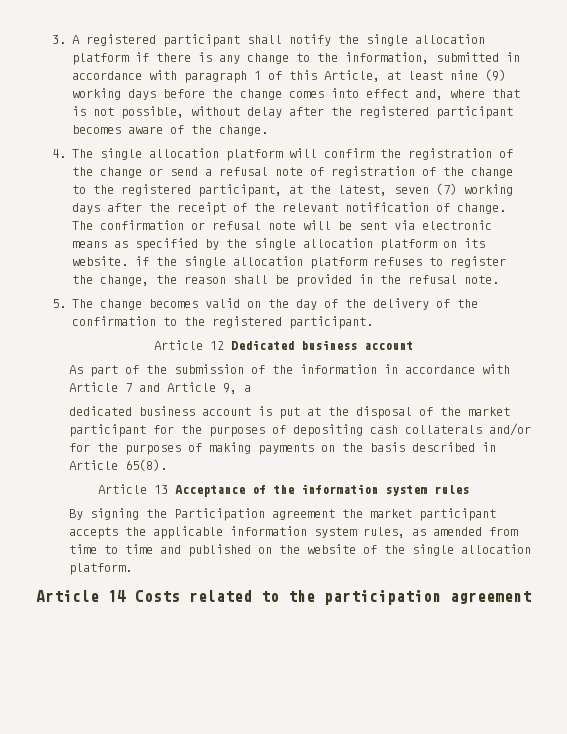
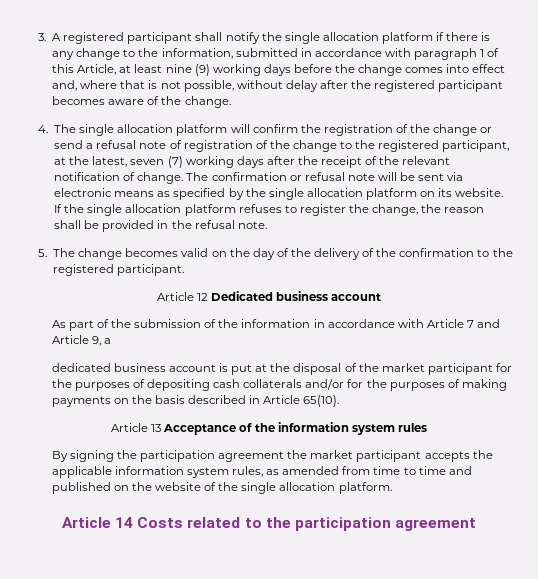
[134,256,149,266] if -> [54,204,63,213] If
[124,459,167,471] 65(8). -> [303,395,340,407] 65(10).
[173,508,265,521] Participation -> [140,450,216,462] participation

